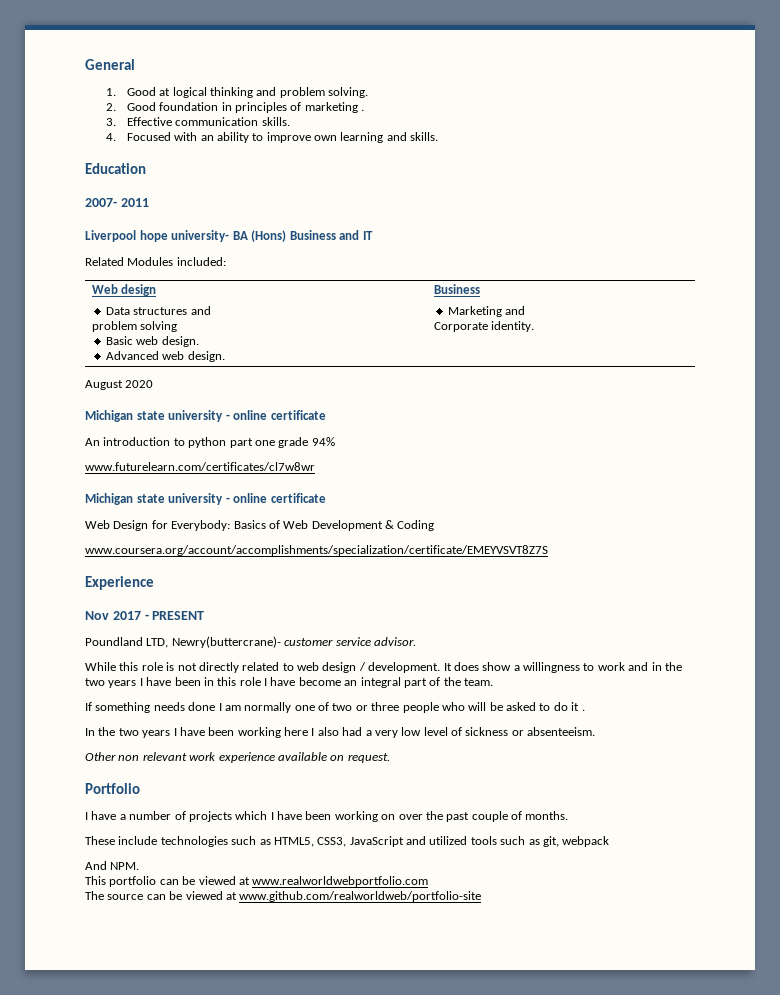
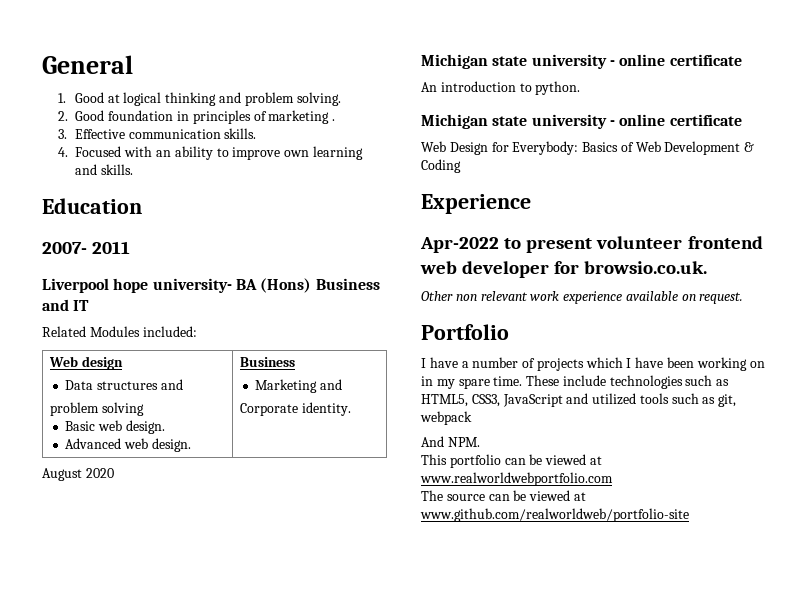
[188,437,335,448] [85,462,315,471] python part one grade 94% // www.futurelearn.com/certificates/cl7w8wr -> [535,81,581,95] python.
[85,545,548,556] // www.coursera.org/account/accomplishments/specialization/certificate/EMEYVSVT8Z7S -> (461, 166) none
[85,611,205,620] [85,636,416,648] [85,662,682,673] [85,677,493,688] [85,702,585,713] [85,727,596,738] Nov 2017 - PRESENT // Poundland LTD, Newry(buttercrane)- customer service advisor. // While this role is not directly related to web design / development. It does show a willingness to work and in the two years I have been in this role I have become an integral part of the team. // If something needs done I am normally one of two or three people who will be asked to do it . // In the two years I have been working here I also had a very low level of sickness or absenteeism. -> [420,236,763,253] [420,261,708,278] Apr-2022 to present volunteer frontend web developer for browsio.co.uk.
[398,811,569,822] over the past couple of months. // -> [421,376,523,389] in my spare time.

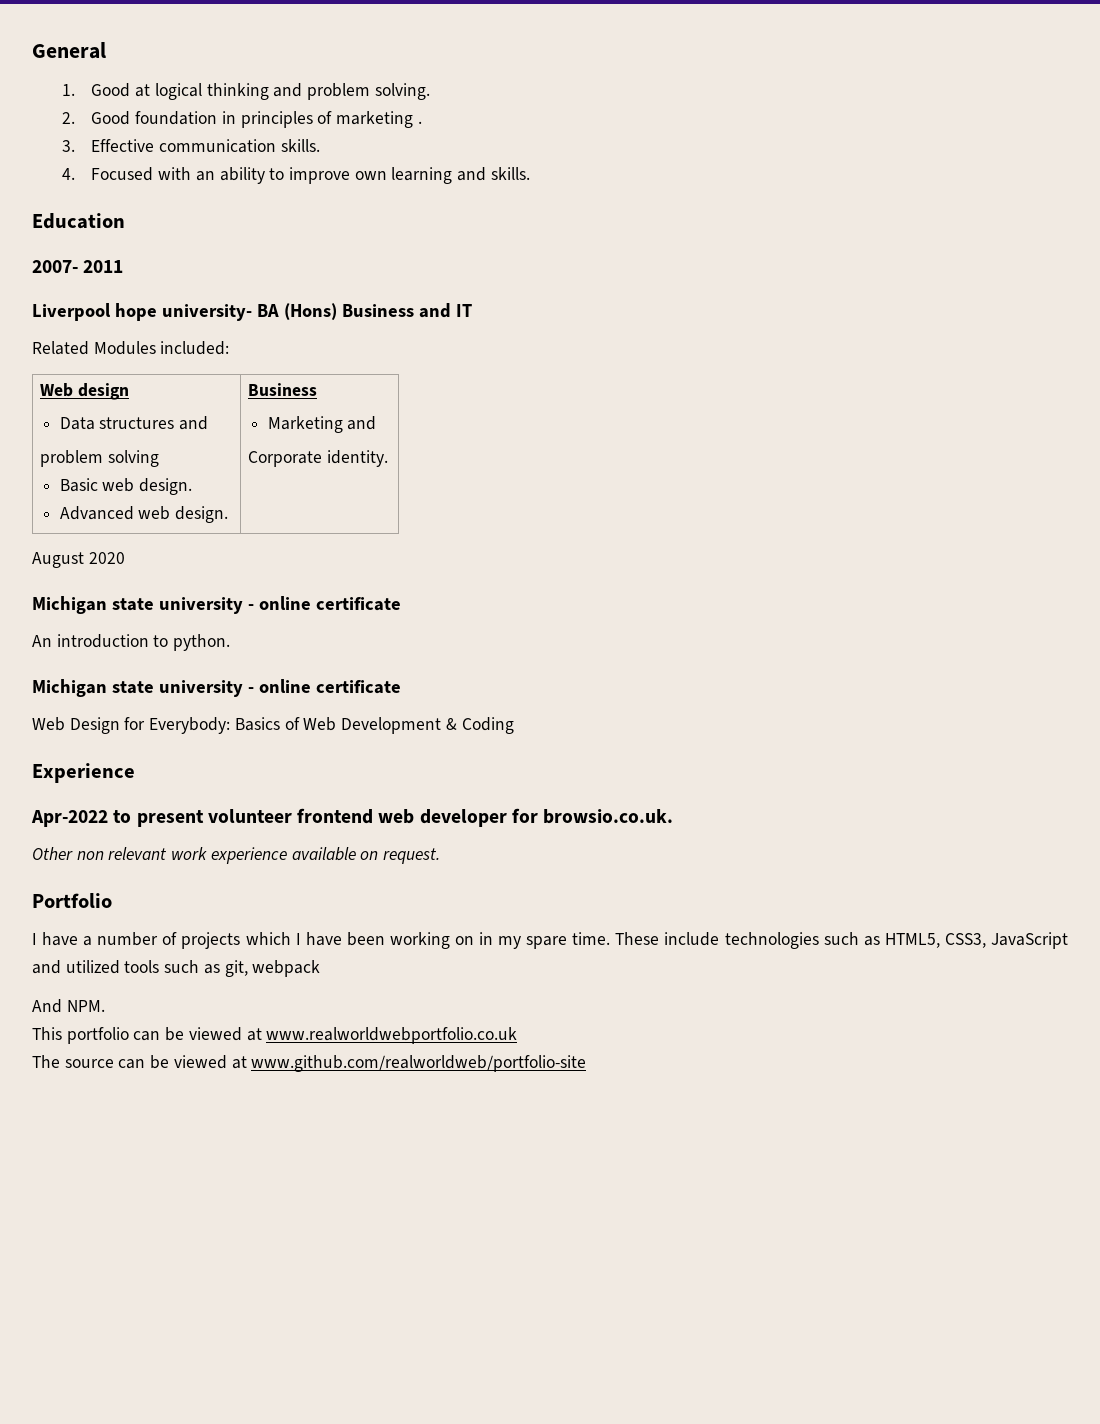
[420,472,613,486] www.realworldwebportfolio.com -> [266,1027,518,1044] www.realworldwebportfolio.co.uk

